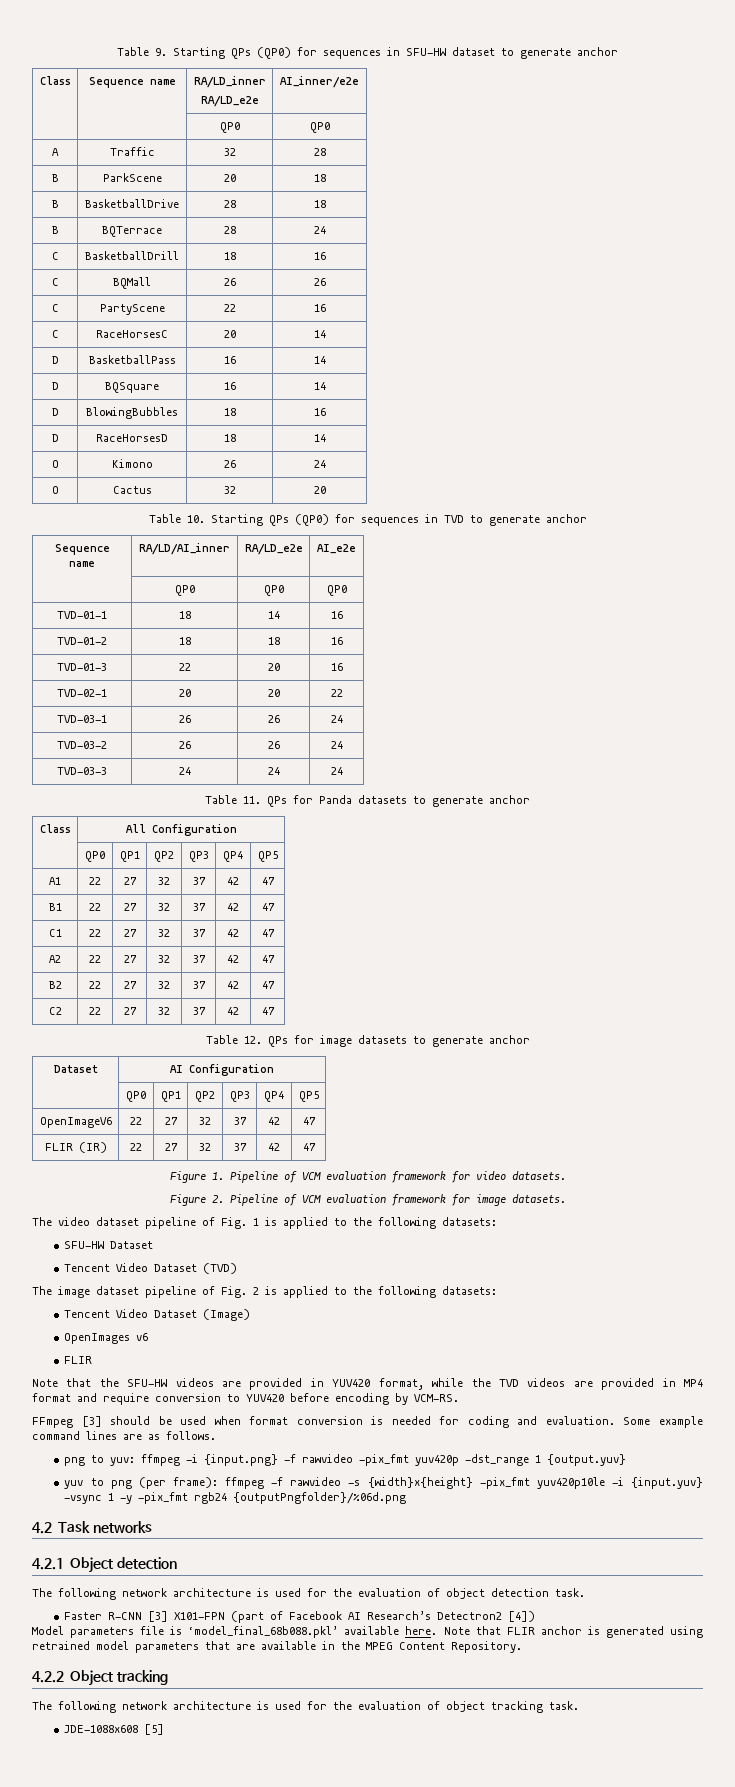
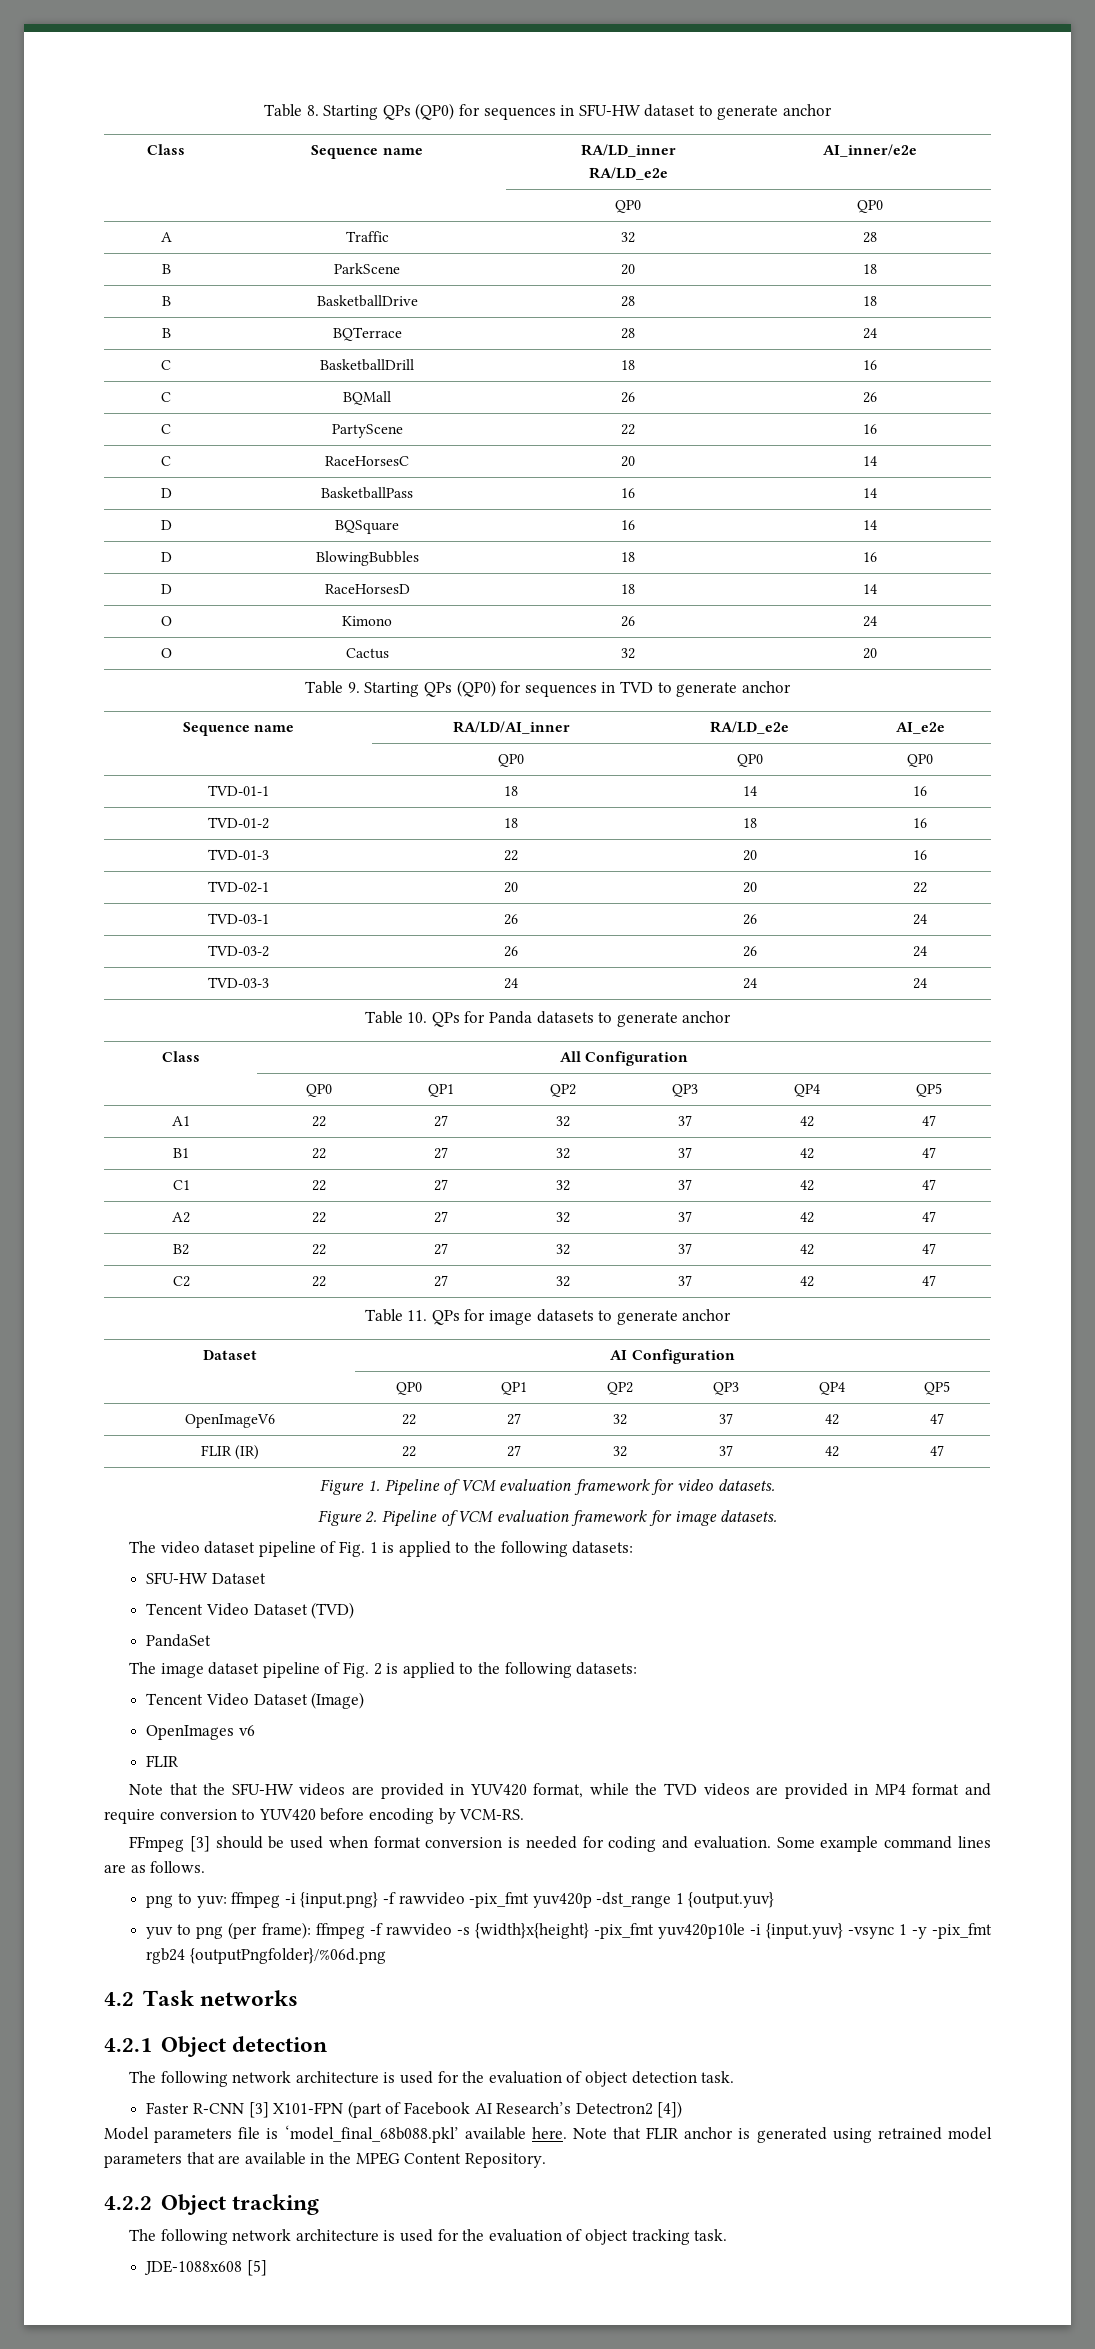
[117,47,167,56] Table 9. -> [263,104,319,117] Table 8.
[186,515,205,523] 10. -> [347,682,360,693] 9.
[243,796,261,804] 11. -> [407,1012,428,1023] 10.
[243,1036,262,1044] 12. -> [407,1310,428,1321] 11.
(238, 1268) none -> [146,1634,212,1647] // PandaSet

